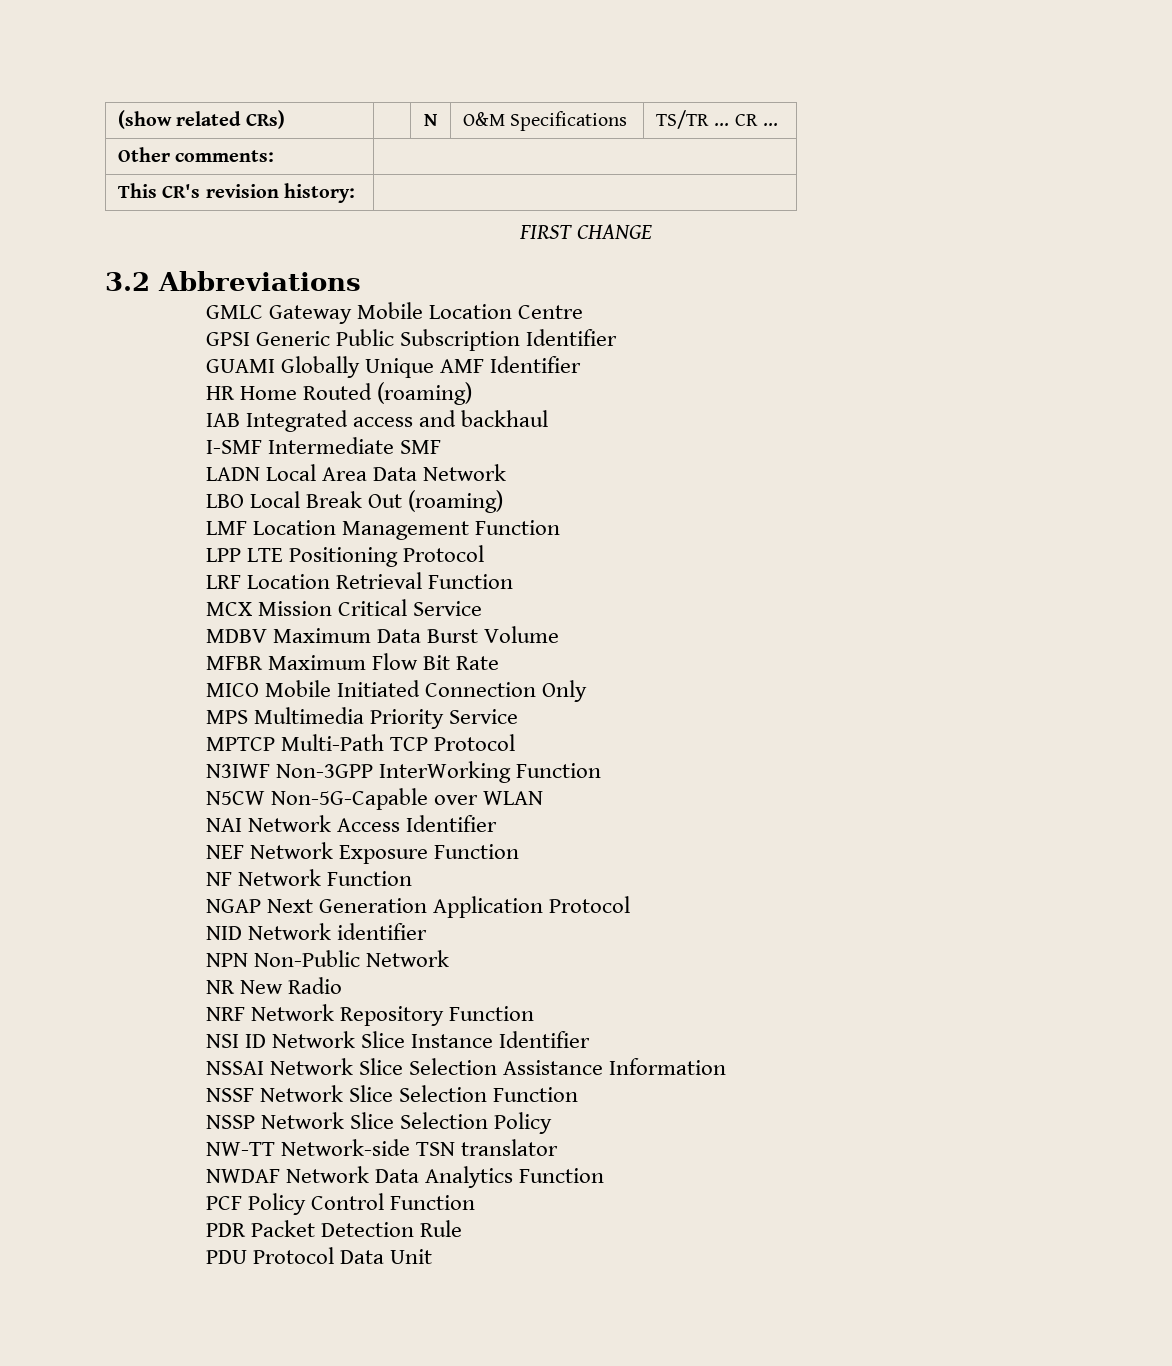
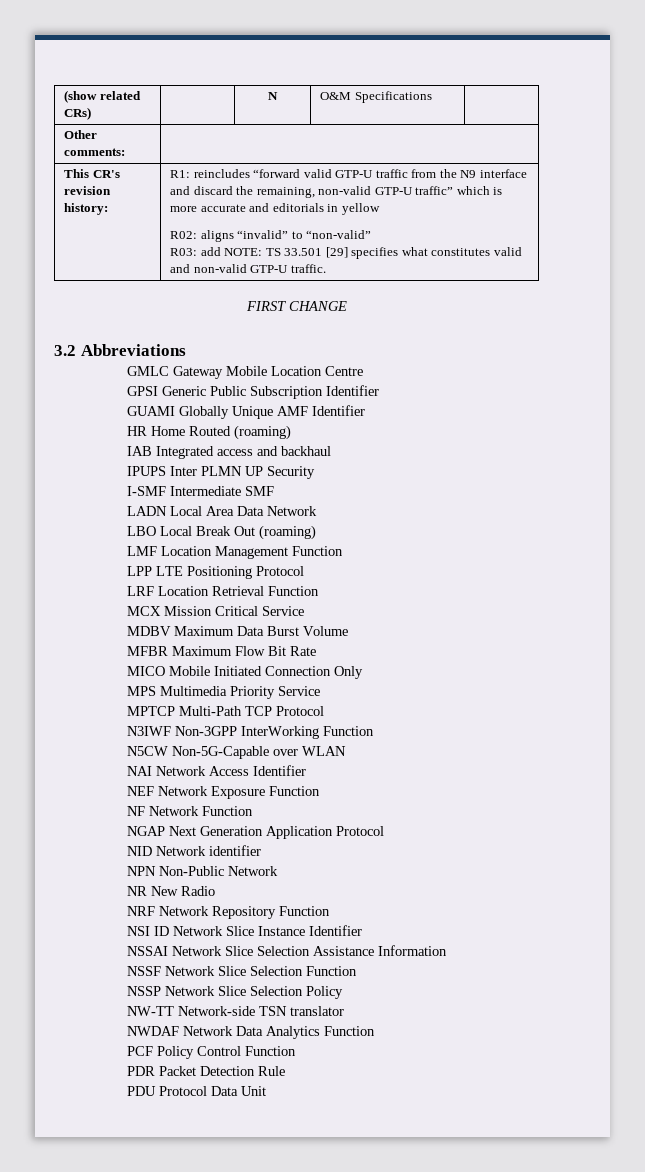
[655,110,779,129] TS/TR ... CR ... -> (432, 97) none
(356, 193) none -> [170,169,527,178] [170,186,503,198] [170,203,380,215] [170,230,372,242] [170,247,522,259] [170,264,326,273] R1: reincludes “forward valid GTP-U traffic from the N9 interface and discard the remaining, non-valid GTP-U traffic” which is more accurate and editorials in yellow // R02: aligns “invalid” to “non-valid” // R03: add NOTE: TS 33.501 [29] specifies what constitutes valid and non-valid GTP-U traffic.
(549, 418) none -> [126,466,315,479] // IPUPS Inter PLMN UP Security

